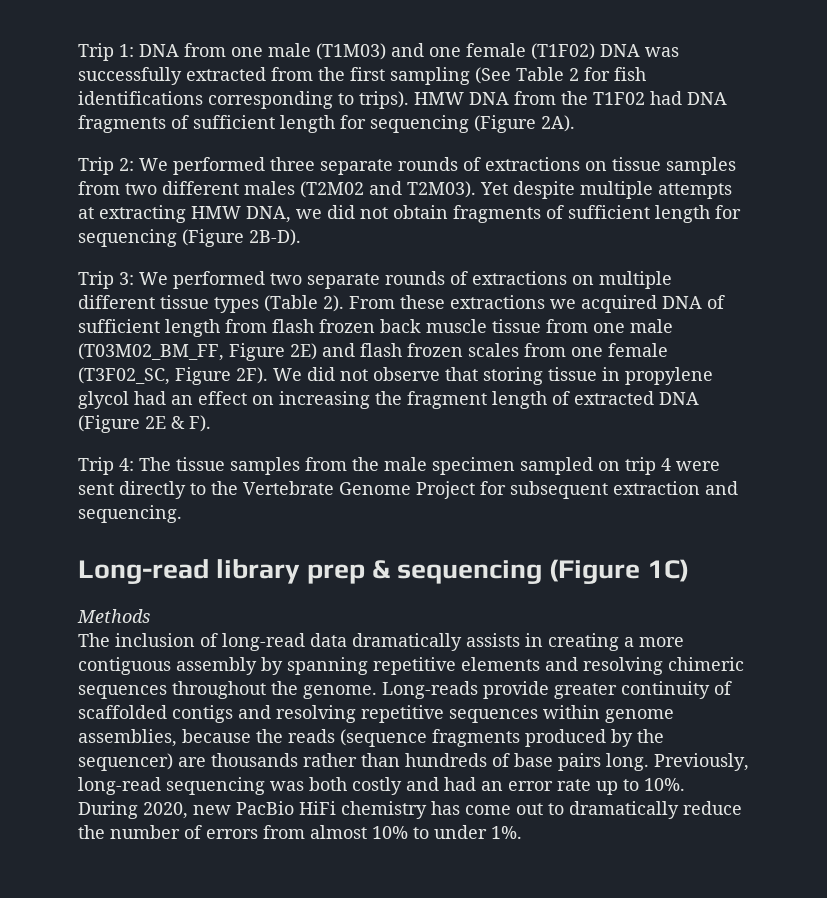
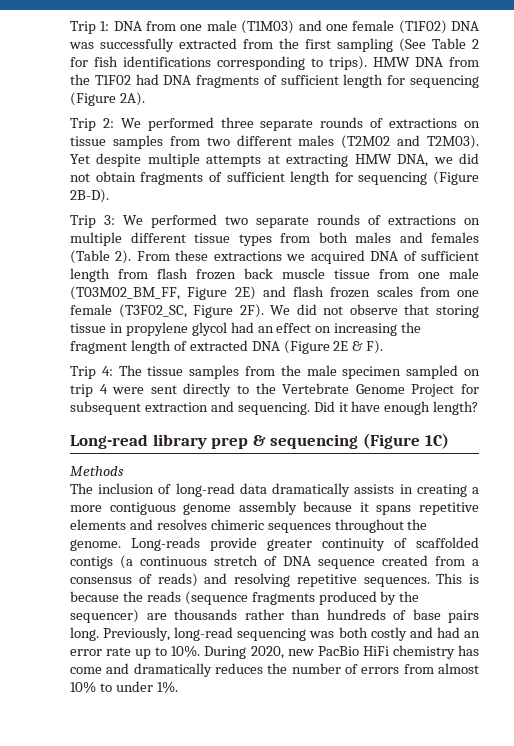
(259, 305) none -> [280,232,479,243] from both males and females
(182, 514) none -> [313,401,479,415] Did it have enough length?
[176,657,368,675] assembly by spanning -> [183,501,412,515] genome assembly because it spans
[583,657,663,675] resolving -> [156,519,207,530] resolves
[238,705,674,723] [78,729,177,747] and resolving repetitive sequences within genome assemblies, -> [120,555,479,569] [70,573,479,587] (a continuous stretch of DNA sequence created from a consensus of reads) and resolving repetitive sequences. This is
[516,801,742,819] out to dramatically reduce -> [106,663,263,677] and dramatically reduces

